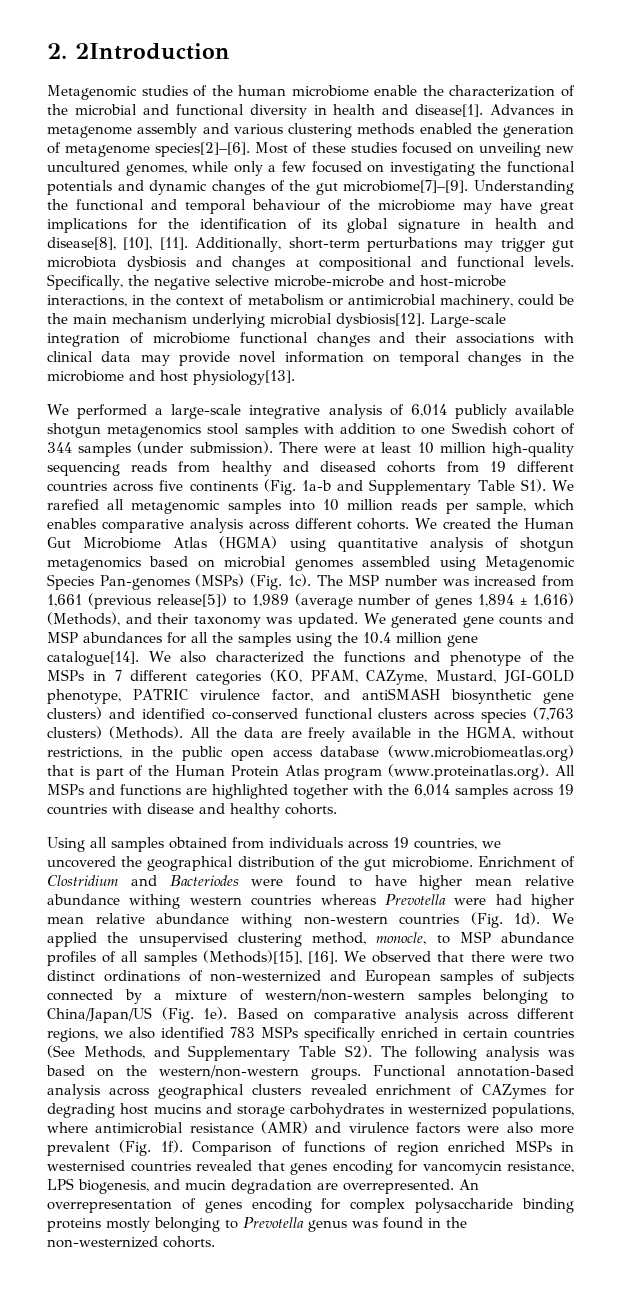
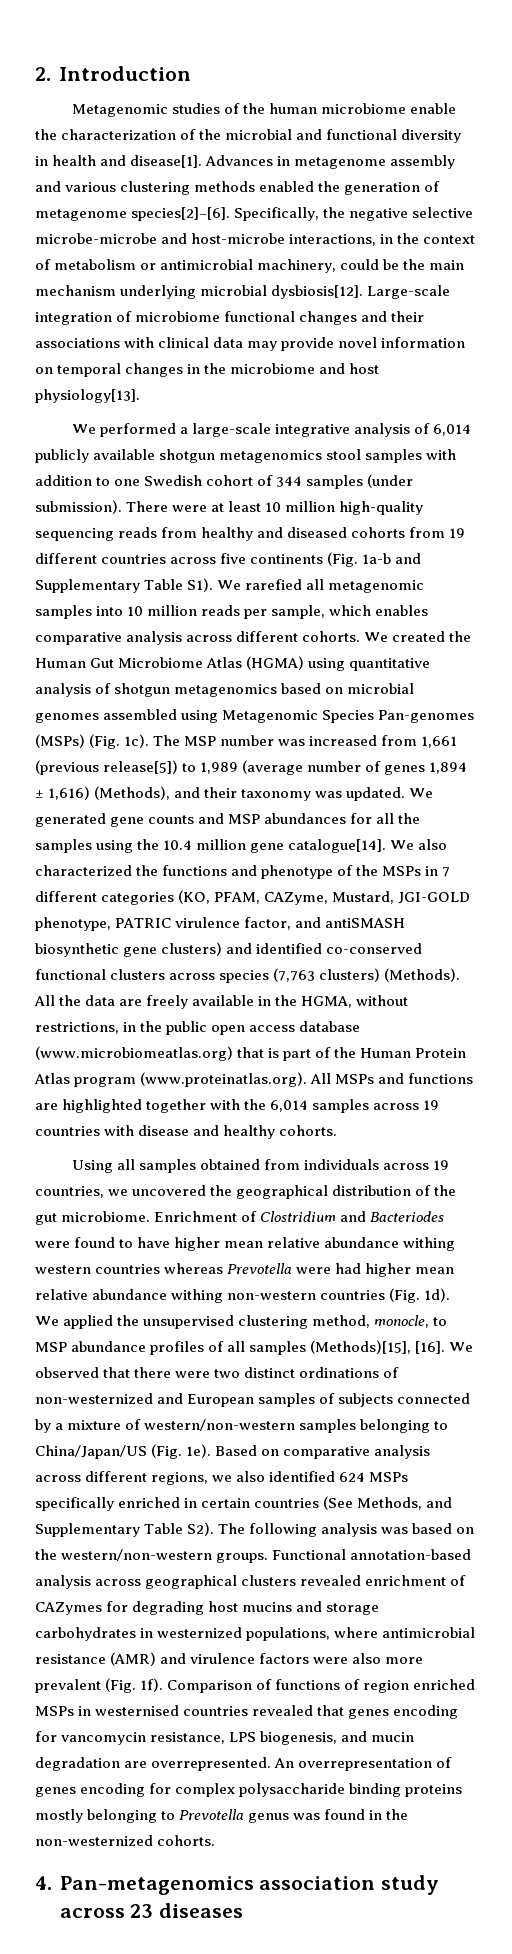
[74,43,230,60] 2Introduction -> [59,66,192,81] Introduction
[255,142,575,157] [47,161,576,176] [47,180,574,195] [47,199,574,214] [47,218,574,233] [47,237,574,252] [47,256,574,271] Most of these studies focused on unveiling new uncultured genomes, while only a few focused on investigating the functional potentials and dynamic changes of the gut microbiome[7]–[9]. Understanding the functional and temporal behaviour of the microbiome may have great implications for the identification of its global signature in health and disease[8], [10], [11]. Additionally, short-term perturbations may trigger gut microbiota dysbiosis and changes at compositional and functional levels. -> (231, 214) none
[230,1027,255,1038] 783 -> [339,1472,366,1482] 624
(215, 1242) none -> [35,1875,439,1895] [59,1903,243,1918] // 4. Pan-metagenomics association study across 23 diseases

